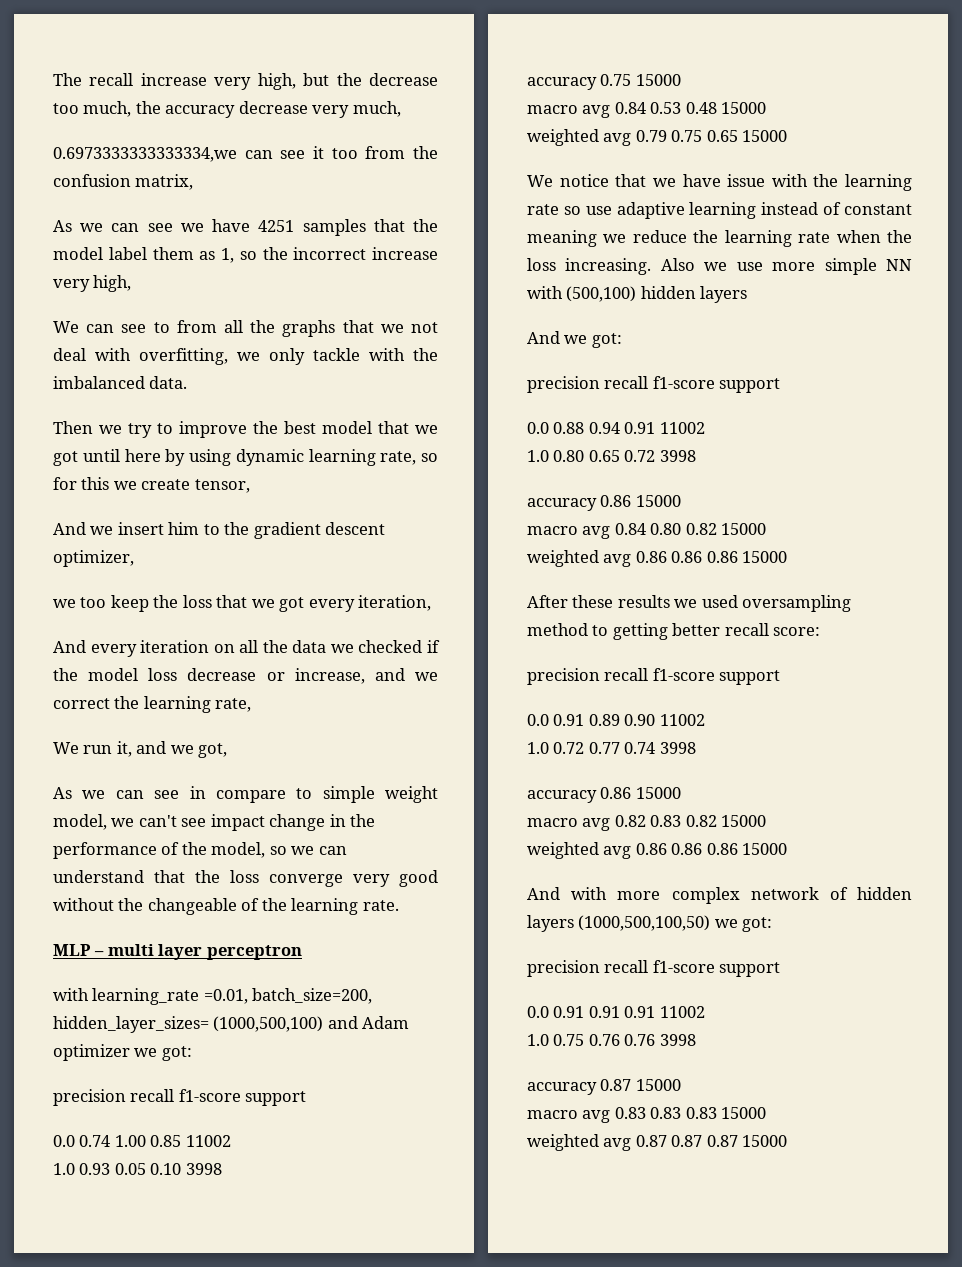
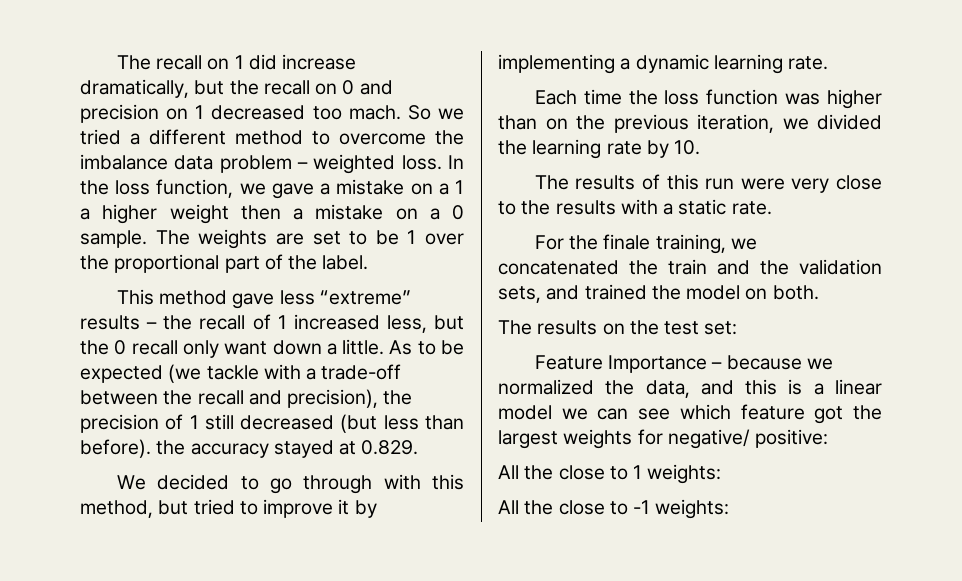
[140,73,438,90] [53,101,401,118] [53,146,439,162] [53,174,194,190] [53,219,439,236] [53,247,438,263] [53,275,132,292] [53,320,439,337] [53,348,438,365] [53,376,188,389] [53,421,438,438] [53,449,438,466] [53,477,250,493] [53,522,386,539] [53,550,134,567] [53,595,432,612] [53,640,440,657] [53,668,438,684] [53,696,252,713] [53,741,228,758] [53,786,438,803] [53,814,376,831] [53,842,347,859] [53,870,438,887] [53,898,399,915] [53,944,302,960] [53,988,373,1005] [53,1016,410,1033] [53,1044,192,1061] [53,1089,307,1106] [53,1135,231,1147] [53,1163,222,1175] [527,74,681,90] [527,102,767,118] [527,129,788,146] [527,174,912,191] [527,202,912,219] [527,230,912,247] [527,258,912,275] [527,286,748,303] [527,331,622,348] [527,376,781,393] [527,422,705,434] [527,450,696,462] [527,495,681,511] [527,523,767,539] [527,550,788,567] [527,595,852,612] [527,623,821,640] [527,668,781,685] [527,714,705,726] [527,742,696,754] [527,787,681,803] [527,815,767,831] [527,842,788,859] [527,887,912,904] [527,915,773,932] [527,960,781,977] [527,1006,705,1018] [527,1034,696,1046] [527,1079,681,1095] [527,1107,767,1123] [527,1134,788,1151] increase very high, but the decrease too much, the accuracy decrease very much, // 0.6973333333333334,we can see it too from the confusion matrix, // As we can see we have 4251 samples that the model label them as 1, so the incorrect increase very high, // We can see to from all the graphs that we not deal with overfitting, we only tackle with the imbalanced data. // Then we try to improve the best model that we got until here by using dynamic learning rate, so for this we create tensor, // And we insert him to the gradient descent optimizer, // we too keep the loss that we got every iteration, // And every iteration on all the data we checked if the model loss decrease or increase, and we correct the learning rate, // We run it, and we got, // As we can see in compare to simple weight model, we can't see impact change in the performance of the model, so we can understand that the loss converge very good without the changeable of the learning rate. // MLP – multi layer perceptron // with learning_rate =0.01, batch_size=200, hidden_layer_sizes= (1000,500,100) and Adam optimizer we got: // precision recall f1-score support // 0.0 0.74 1.00 0.85 11002 // 1.0 0.93 0.05 0.10 3998 // accuracy 0.75 15000 // macro avg 0.84 0.53 0.48 15000 // weighted avg 0.79 0.75 0.65 15000 // We notice that we have issue with the learning rate so use adaptive learning instead of constant meaning we reduce the learning rate when the loss increasing. Also we use more simple NN with (500,100) hidden layers // And we got: // precision recall f1-score support // 0.0 0.88 0.94 0.91 11002 // 1.0 0.80 0.65 0.72 3998 // accuracy 0.86 15000 // macro avg 0.84 0.80 0.82 15000 // weighted avg 0.86 0.86 0.86 15000 // After these results we used oversampling method to getting better recall score: // precision recall f1-score support // 0.0 0.91 0.89 0.90 11002 // 1.0 0.72 0.77 0.74 3998 // accuracy 0.86 15000 // macro avg 0.82 0.83 0.82 15000 // weighted avg 0.86 0.86 0.86 15000 // And with more complex network of hidden layers (1000,500,100,50) we got: // precision recall f1-score support // 0.0 0.91 0.91 0.91 11002 // 1.0 0.75 0.76 0.76 3998 // accuracy 0.87 15000 // macro avg 0.83 0.83 0.83 15000 // weighted avg 0.87 0.87 0.87 15000 -> [207,54,357,70] [80,79,393,98] [80,104,465,123] [80,129,464,145] [80,154,464,174] [80,179,465,199] [80,204,464,224] [80,229,464,249] [80,254,369,273] [116,289,411,309] [80,314,464,333] [80,339,465,358] [80,364,402,383] [80,389,413,408] [80,414,464,433] [80,439,419,458] [116,474,465,494] [80,499,377,518] [498,54,829,74] [534,89,882,109] [498,114,882,133] [498,139,701,159] [534,174,882,193] [498,199,772,215] [534,234,757,254] [498,259,882,275] [498,284,819,303] [498,320,738,335] [534,355,833,373] [498,379,882,398] [498,404,882,424] [498,429,829,449] [498,464,722,484] [498,499,730,519] on 1 did increase dramatically, but the recall on 0 and precision on 1 decreased too mach. So we tried a different method to overcome the imbalance data problem – weighted loss. In the loss function, we gave a mistake on a 1 a higher weight then a mistake on a 0 sample. The weights are set to be 1 over the proportional part of the label. // This method gave less “extreme” results – the recall of 1 increased less, but the 0 recall only want down a little. As to be expected (we tackle with a trade-off between the recall and precision), the precision of 1 still decreased (but less than before). the accuracy stayed at 0.829. // We decided to go through with this method, but tried to improve it by implementing a dynamic learning rate. // Each time the loss function was higher than on the previous iteration, we divided the learning rate by 10. // The results of this run were very close to the results with a static rate. // For the finale training, we concatenated the train and the validation sets, and trained the model on both. // The results on the test set: // Feature Importance – because we normalized the data, and this is a linear model we can see which feature got the largest weights for negative/ positive: // All the close to 1 weights: // All the close to -1 weights:

